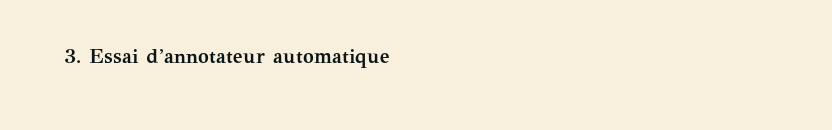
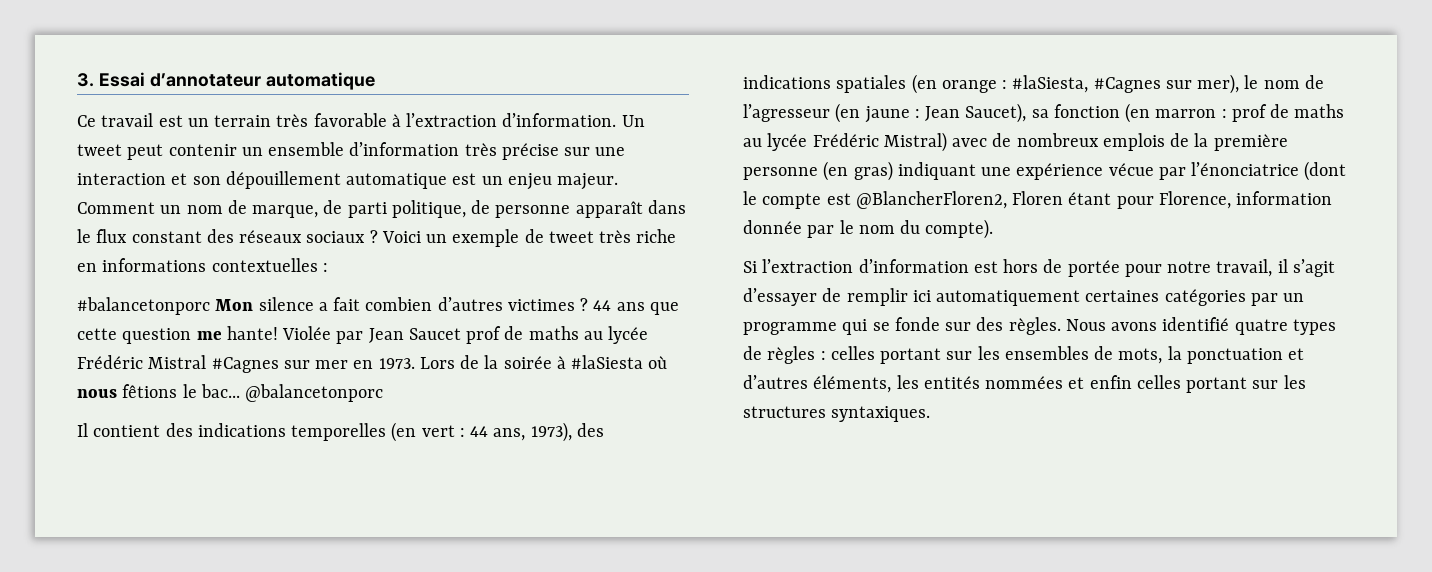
(390, 58) none -> [77,113,645,127] [77,142,626,160] [77,171,619,190] [77,200,686,218] [77,229,677,247] [77,258,328,272] [77,297,679,315] [77,326,649,344] [77,355,668,373] [77,384,384,402] [77,422,604,442] [743,74,1324,94] [743,103,1345,123] [743,132,1288,152] [743,161,1347,181] [743,191,1333,209] [743,219,994,239] [743,259,1335,277] [743,288,1305,306] [743,317,1336,335] [743,346,1305,364] [743,375,1306,393] [743,406,931,422] // Ce travail est un terrain très favorable à l’extraction d’information. Un tweet peut contenir un ensemble d’information très précise sur une interaction et son dépouillement automatique est un enjeu majeur. Comment un nom de marque, de parti politique, de personne apparaît dans le flux constant des réseaux sociaux ? Voici un exemple de tweet très riche en informations contextuelles : // #balancetonporc Mon silence a fait combien d’autres victimes ? 44 ans que cette question me hante! Violée par Jean Saucet prof de maths au lycée Frédéric Mistral #Cagnes sur mer en 1973. Lors de la soirée à #laSiesta où nous fêtions le bac... @balancetonporc // Il contient des indications temporelles (en vert : 44 ans, 1973), des indications spatiales (en orange : #laSiesta, #Cagnes sur mer), le nom de l’agresseur (en jaune : Jean Saucet), sa fonction (en marron : prof de maths au lycée Frédéric Mistral) avec de nombreux emplois de la première personne (en gras) indiquant une expérience vécue par l’énonciatrice (dont le compte est @BlancherFloren2, Floren étant pour Florence, information donnée par le nom du compte). // Si l’extraction d’information est hors de portée pour notre travail, il s’agit d’essayer de remplir ici automatiquement certaines catégories par un programme qui se fonde sur des règles. Nous avons identifié quatre types de règles : celles portant sur les ensembles de mots, la ponctuation et d’autres éléments, les entités nommées et enfin celles portant sur les structures syntaxiques.

